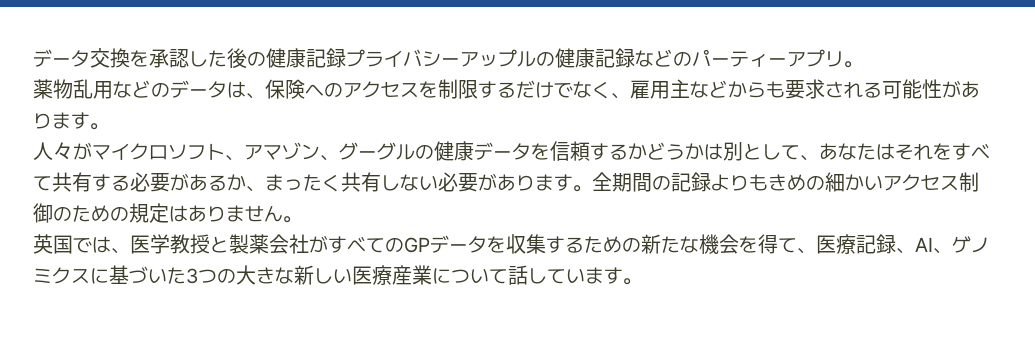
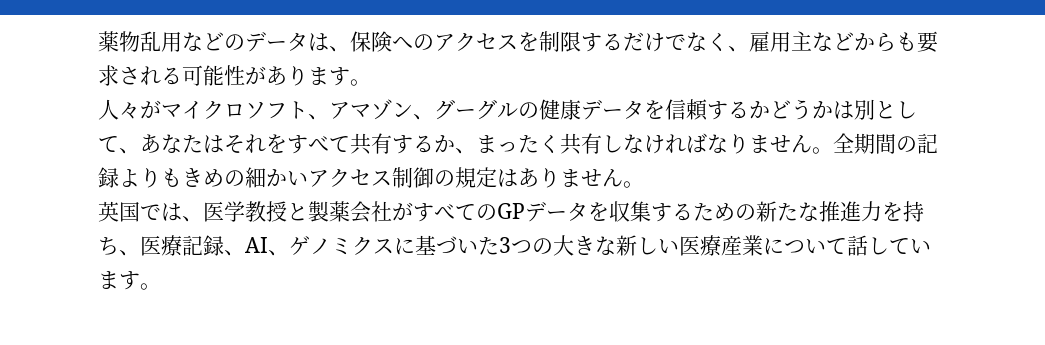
[33,48,863,68] データ交換を承認した後の健康記録プライバシーアップルの健康記録などのパーティーアプリ。 // -> (98, 41) none
[130,172,227,192] 必要がある -> (434, 144) none
[419,172,573,192] い必要があります -> [644,133,812,154] ければなりません
[72,205,129,222] ための -> (455, 178) none
[699,234,797,254] 機会を得て -> [819,201,924,222] [98,237,119,255] 推進力を持ち

